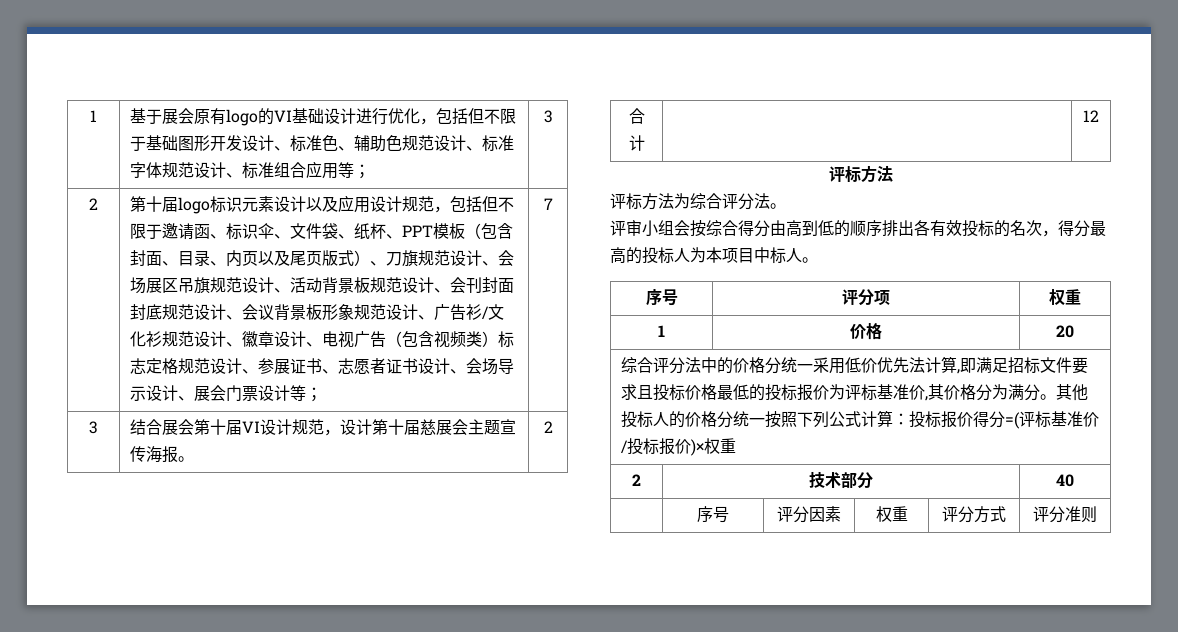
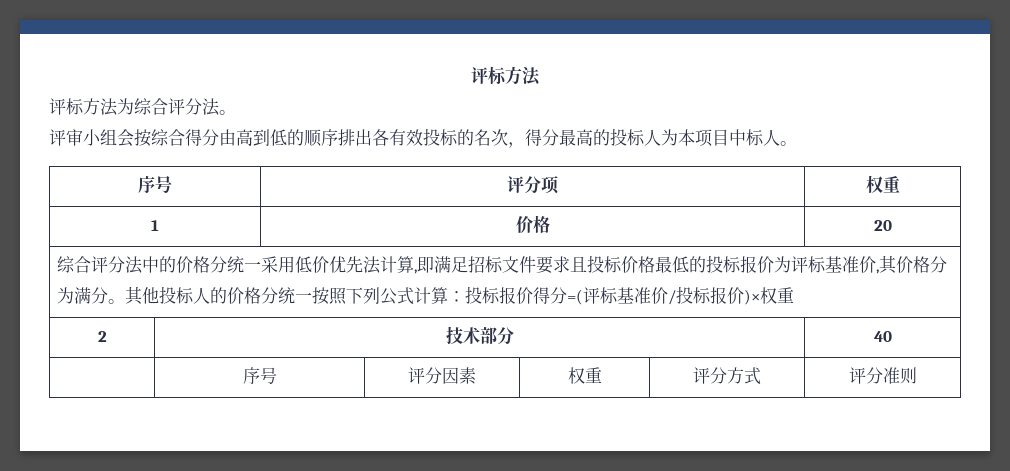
[90,110,97,122] [129,108,516,126] [129,135,514,152] [129,161,370,179] [543,110,553,123] [89,198,98,210] [129,195,514,214] [129,223,513,240] [129,250,514,267] [129,277,514,294] [129,304,504,320] [129,331,514,348] [129,358,514,375] [129,385,322,402] [543,198,553,210] [89,421,98,434] [129,419,516,436] [129,446,194,463] [543,421,553,433] [628,108,645,124] [628,135,645,151] [1083,110,1099,122] 1 | 基于展会原有logo的VI基础设计进行优化，包括但不限于基础图形开发设计、标准色、辅助色规范设计、标准字体规范设计、标准组合应用等； | 3 // 2 | 第十届logo标识元素设计以及应用设计规范，包括但不限于邀请函、标识伞、文件袋、纸杯、PPT模板（包含封面、目录、内页以及尾页版式）、刀旗规范设计、会场展区吊旗规范设计、活动背景板规范设计、会刊封面封底规范设计、会议背景板形象规范设计、广告衫/文化衫规范设计、徽章设计、电视广告（包含视频类）标志定格规范设计、参展证书、志愿者证书设计、会场导示设计、展会门票设计等； | 7 // 3 | 结合展会第十届VI设计规范，设计第十届慈展会主题宣传海报。 | 2 // 合计 | | 12 // -> (471, 75) none

